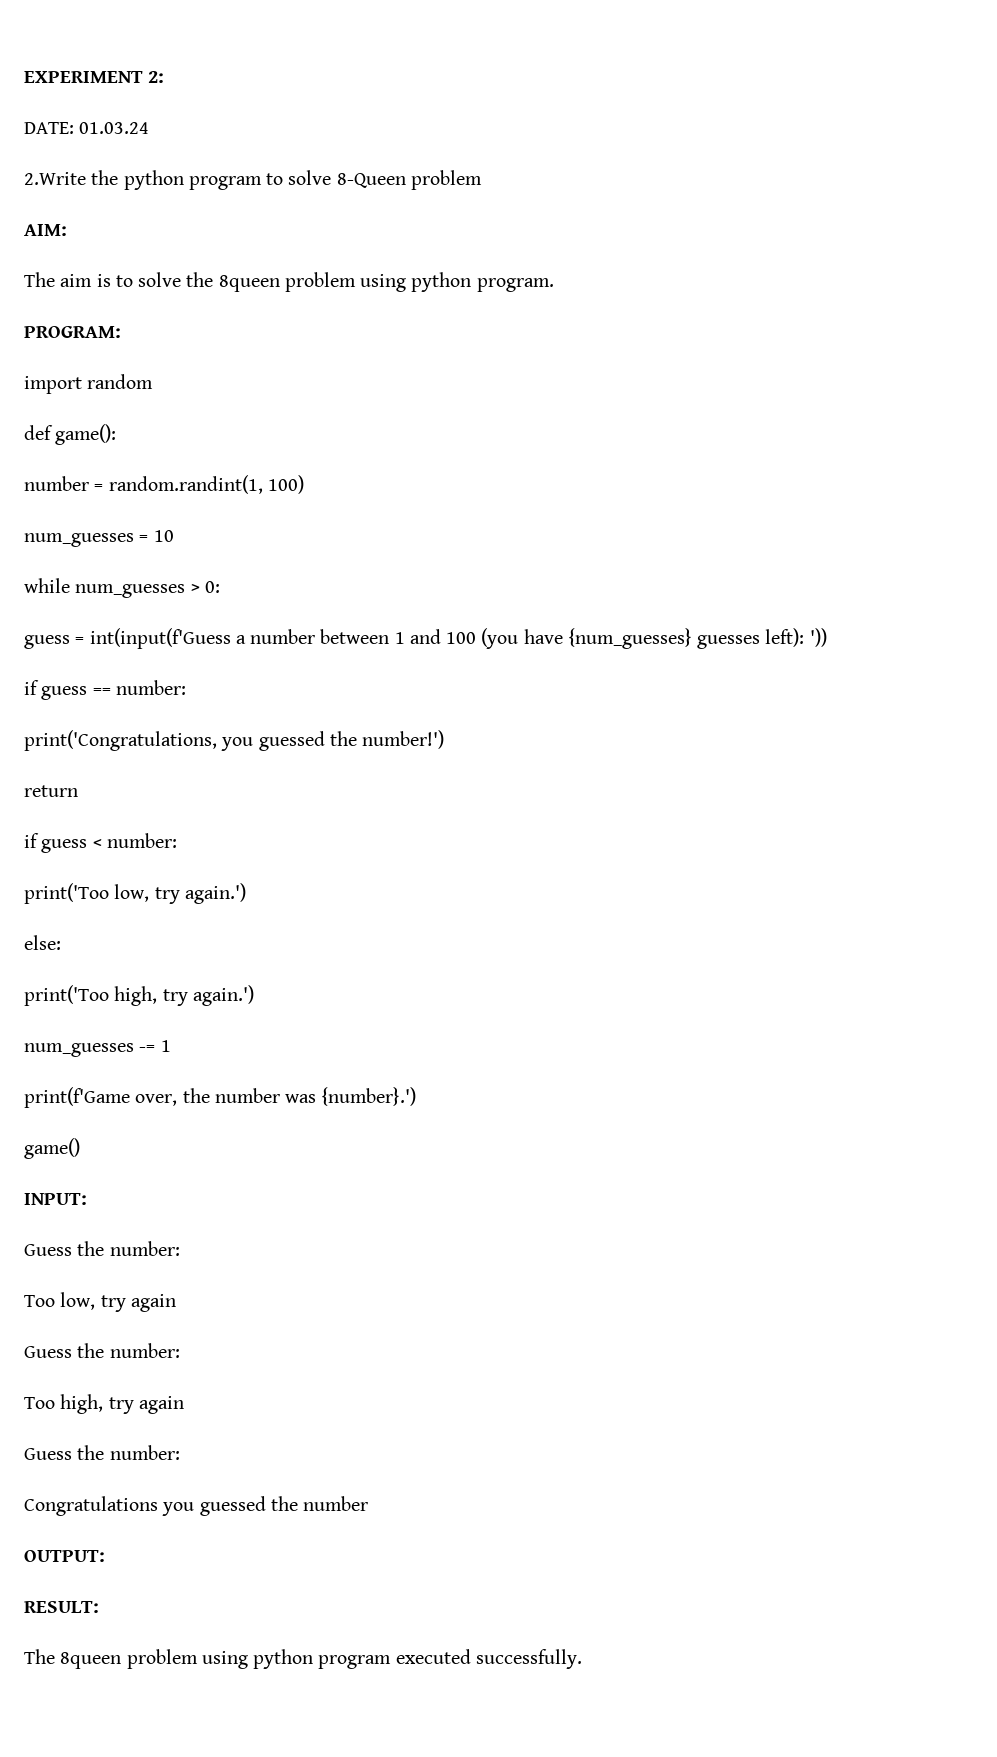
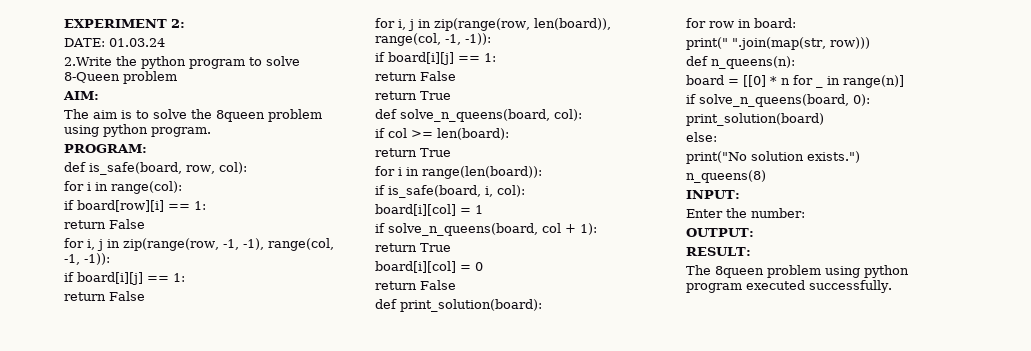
[24,374,154,394] [24,424,117,445] [24,475,304,494] [24,530,174,547] [24,578,220,598] [24,628,827,649] [24,680,186,700] [24,730,445,751] [24,785,78,797] [24,833,177,853] [24,883,246,904] [24,935,61,950] [24,985,254,1006] [24,1040,171,1057] [24,1087,417,1108] [24,1138,80,1159] import random // def game(): // number = random.randint(1, 100) // num_guesses = 10 // while num_guesses > 0: // guess = int(input(f'Guess a number between 1 and 100 (you have {num_guesses} guesses left): ')) // if guess == number: // print('Congratulations, you guessed the number!') // return // if guess < number: // print('Too low, try again.') // else: // print('Too high, try again.') // num_guesses -= 1 // print(f'Game over, the number was {number}.') // game() -> [64,162,247,175] [64,181,182,194] [64,200,206,212] [64,219,145,229] [64,238,334,251] [64,253,110,265] [64,272,185,285] [64,291,145,301] [375,18,611,31] [375,33,491,46] [375,52,496,65] [375,71,456,81] [375,91,451,100] [375,109,582,122] [375,128,509,140] [375,148,451,157] [375,166,542,179] [375,185,525,198] [375,204,483,216] [375,223,597,236] [375,243,451,252] [375,261,483,273] [375,280,456,290] [375,299,542,312] [686,18,796,28] [686,37,870,50] [686,56,795,69] [686,75,813,87] [816,85,823,88] [827,75,904,88] [686,94,870,107] [686,113,824,126] [686,132,717,142] [686,151,860,164] [686,170,766,183] def is_safe(board, row, col): // for i in range(col): // if board[row][i] == 1: // return False // for i, j in zip(range(row, -1, -1), range(col, -1, -1)): // if board[i][j] == 1: // return False // for i, j in zip(range(row, len(board)), range(col, -1, -1)): // if board[i][j] == 1: // return False // return True // def solve_n_queens(board, col): // if col >= len(board): // return True // for i in range(len(board)): // if is_safe(board, i, col): // board[i][col] = 1 // if solve_n_queens(board, col + 1): // return True // board[i][col] = 0 // return False // def print_solution(board): // for row in board: // print(" ".join(map(str, row))) // def n_queens(n): // board = [[0] * n for _ in range(n)] // if solve_n_queens(board, 0): // print_solution(board) // else: // print("No solution exists.") // n_queens(8)
[24,1241,180,1256] [24,1292,176,1312] [24,1343,180,1358] [24,1394,184,1414] [24,1445,180,1460] [24,1496,369,1516] Guess the number: // Too low, try again // Guess the number: // Too high, try again // Guess the number: // Congratulations you guessed the number -> [686,208,805,218] Enter the number:

